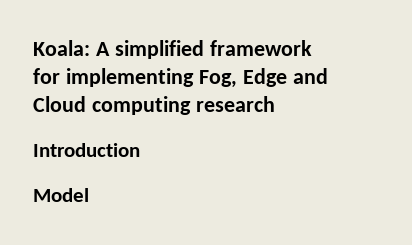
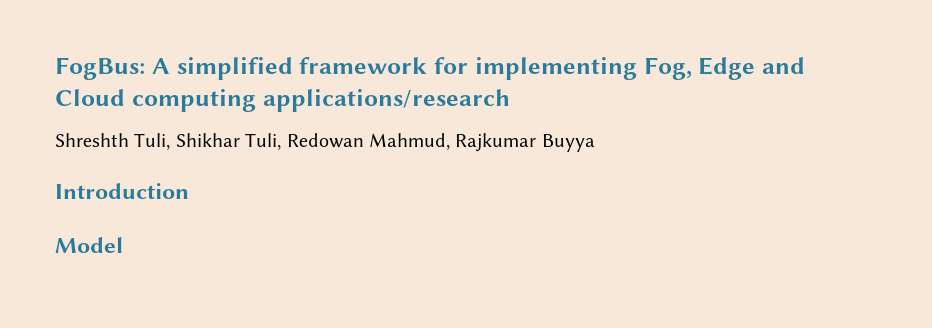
[33,40,90,56] Koala: -> [55,57,145,80] FogBus:
[195,96,275,112] research -> [262,89,510,112] [55,133,595,152] applications/research // Shreshth Tuli, Shikhar Tuli, Redowan Mahmud, Rajkumar Buyya

